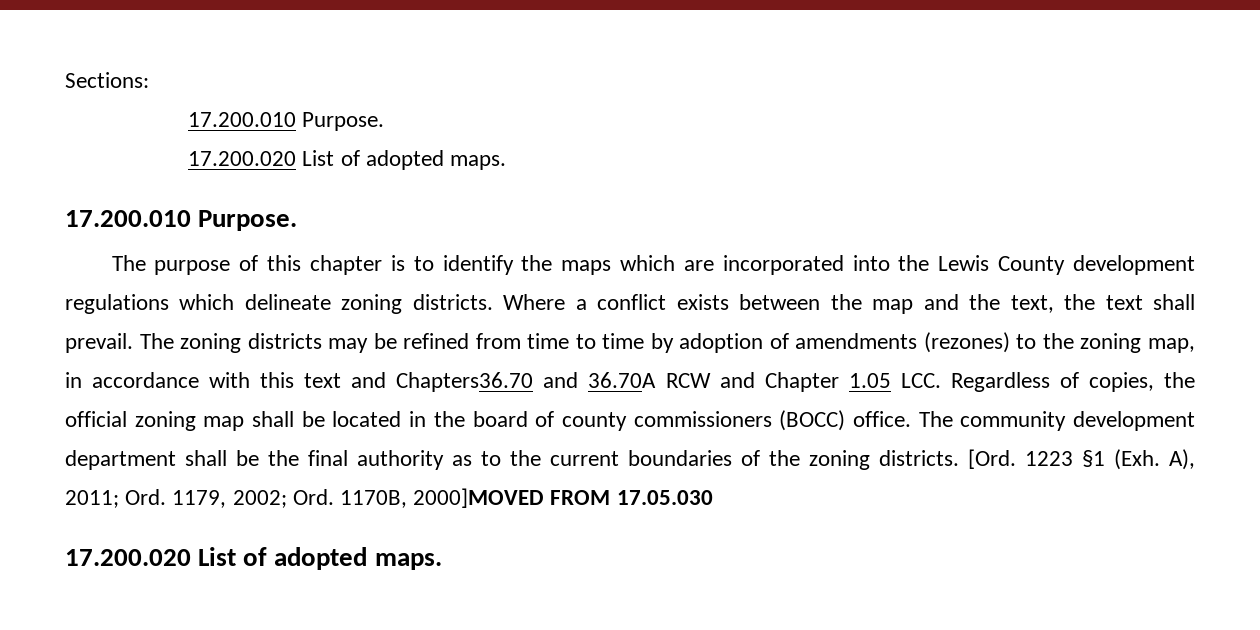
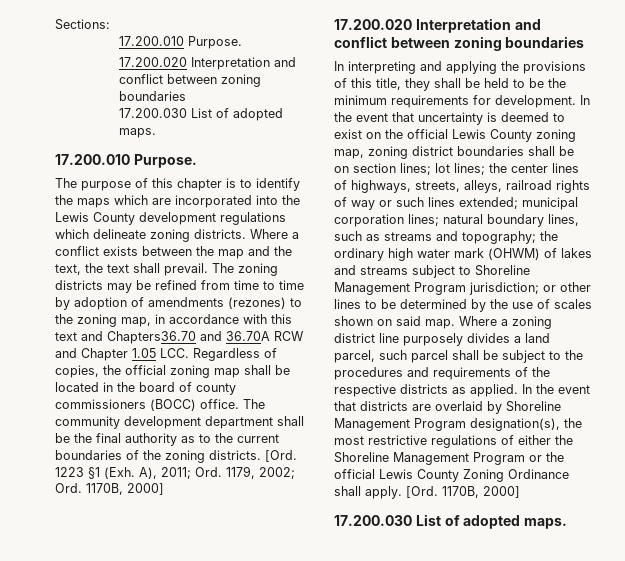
(297, 158) none -> [190,57,296,70] [118,74,261,87] [118,91,186,101] [118,108,187,118] Interpretation and conflict between zoning boundaries // 17.200.030
[413,488,713,508] [65,549,191,566] 2000]MOVED FROM 17.05.030 // 17.200.020 -> [127,483,164,495] [334,18,541,33] [334,36,585,51] [334,61,586,74] [334,78,566,91] [334,95,590,108] [334,112,565,125] [334,129,576,142] [334,146,574,159] [334,163,579,175] [334,180,590,193] [334,197,578,210] [334,214,579,227] [334,231,558,244] [334,248,592,261] [334,265,530,278] [334,282,591,295] [334,299,592,312] [334,316,552,329] [334,333,550,346] [334,350,583,363] [334,367,550,380] [334,384,590,397] [334,401,561,414] [334,418,582,431] [334,435,573,448] [334,452,564,465] [334,469,569,482] [334,486,520,499] [334,515,412,526] 2000] // 17.200.020 Interpretation and conflict between zoning boundaries // In interpreting and applying the provisions of this title, they shall be held to be the minimum requirements for development. In the event that uncertainty is deemed to exist on the official Lewis County zoning map, zoning district boundaries shall be on section lines; lot lines; the center lines of highways, streets, alleys, railroad rights of way or such lines extended; municipal corporation lines; natural boundary lines, such as streams and topography; the ordinary high water mark (OHWM) of lakes and streams subject to Shoreline Management Program jurisdiction; or other lines to be determined by the use of scales shown on said map. Where a zoning district line purposely divides a land parcel, such parcel shall be subject to the procedures and requirements of the respective districts as applied. In the event that districts are overlaid by Shoreline Management Program designation(s), the most restrictive regulations of either the Shoreline Management Program or the official Lewis County Zoning Ordinance shall apply. [Ord. 1170B, 2000] // 17.200.030

